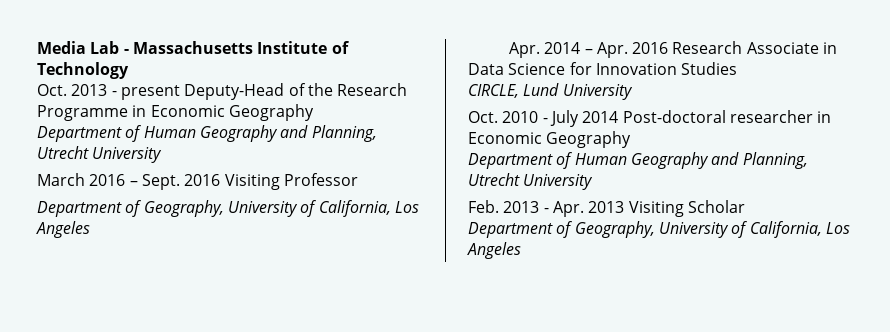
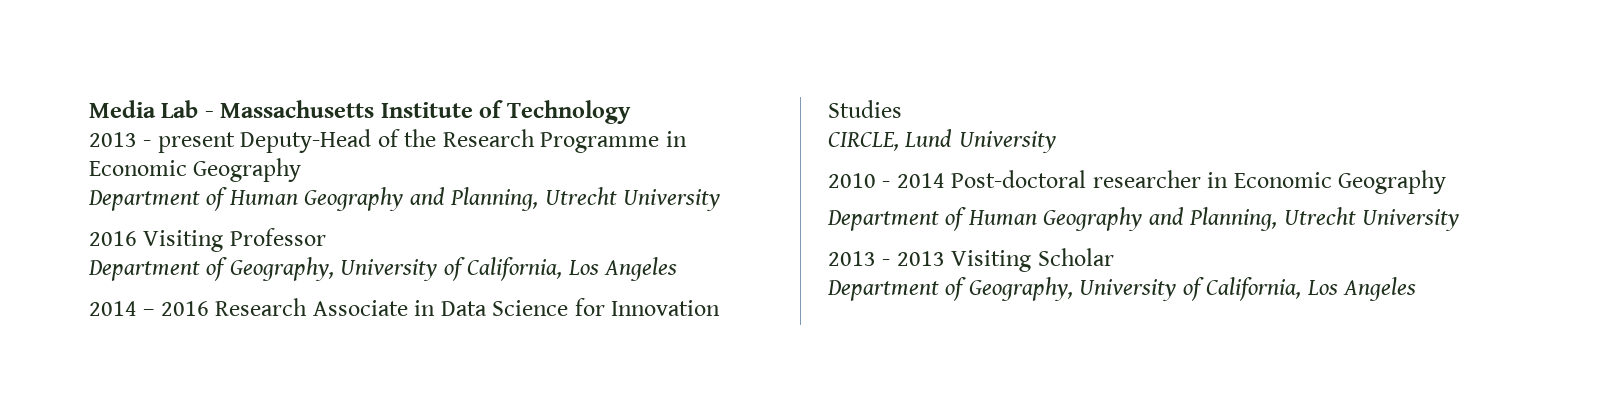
[37,84,67,96] Oct. -> (631, 112) none
[37,173,180,190] March 2016 – Sept. -> (721, 200) none
[508,42,540,58] Apr. -> (678, 269) none
[596,42,628,58] Apr. -> (155, 312) none
[468,111,498,123] Oct. -> (1056, 142) none
[549,110,579,127] July -> (891, 184) none
[468,200,584,217] Feb. 2013 - Apr. -> [828,251,891,266] 2013 -

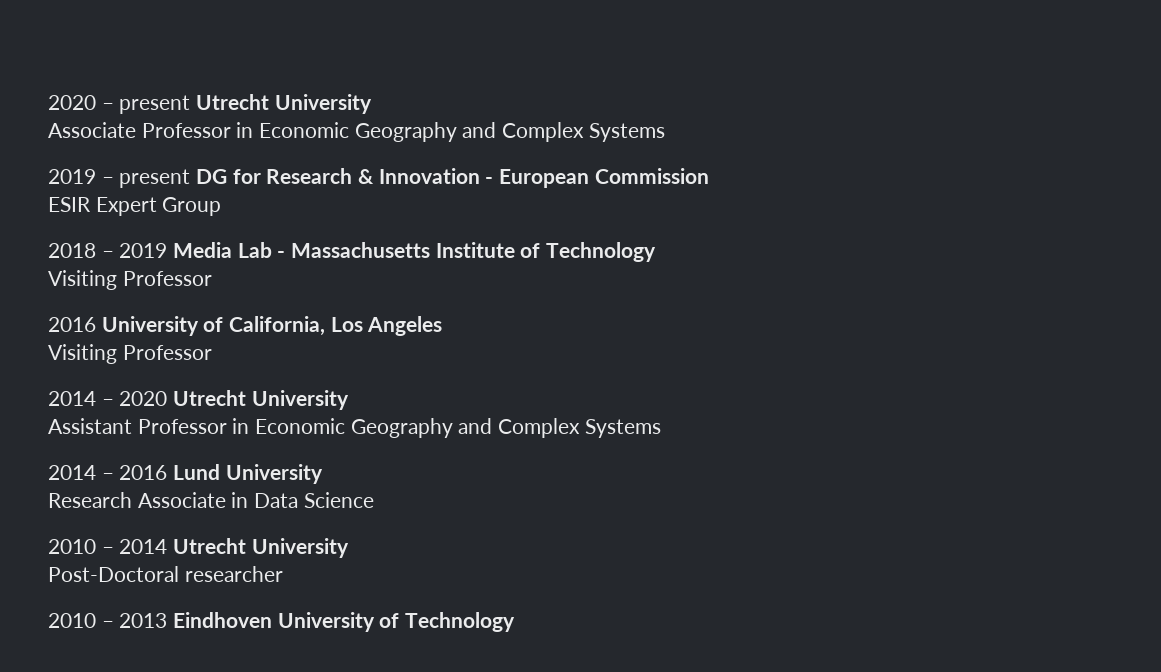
(89, 109) none -> [48,94,372,114] [48,122,665,142] [48,168,709,188] [48,197,222,216] [48,243,168,258] 2020 – present Utrecht University // Associate Professor in Economic Geography and Complex Systems // 2019 – present DG for Research & Innovation - European Commission // ESIR Expert Group // 2018 – 2019
[89,129,687,153] [89,158,302,182] [88,187,721,211] [89,228,326,252] [88,257,678,281] 2013 - present Deputy-Head of the Research Programme in Economic Geography // Department of Human Geography and Planning, Utrecht University // 2016 Visiting Professor // Department of Geography, University of California, Los Angeles -> [48,270,212,290] [48,316,443,336] [48,344,212,364] [48,390,349,410] [48,418,661,438] Visiting Professor // 2016 University of California, Los Angeles // Visiting Professor // 2014 – 2020 Utrecht University // Assistant Professor in Economic Geography and Complex Systems
(209, 308) none -> [173,464,323,484] Lund University //
[574,298,721,316] [828,100,902,118] [828,129,1056,153] [828,170,1447,194] [827,207,1460,231] [828,248,1114,272] [827,277,1417,301] for Innovation Studies // CIRCLE, Lund University // 2010 - 2014 Post-doctoral researcher in Economic Geography // Department of Human Geography and Planning, Utrecht University // 2013 - 2013 Visiting Scholar // Department of Geography, University of California, Los Angeles -> [48,538,349,558] [48,566,283,582] [48,612,516,632] // 2010 – 2014 Utrecht University // Post-Doctoral researcher // 2010 – 2013 Eindhoven University of Technology

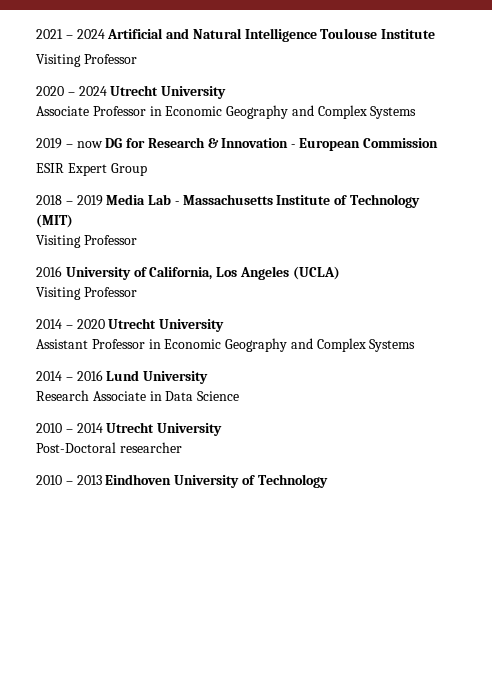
(48, 102) none -> [36,28,436,42] [36,54,137,67] 2021 – 2024 Artificial and Natural Intelligence Toulouse Institute // Visiting Professor //
[119,95,191,114] present -> [78,86,107,96] 2024
[119,169,191,188] present -> [76,141,103,148] now
(657, 252) none -> [36,214,73,228] (MIT)
(443, 326) none -> [292,266,340,280] (UCLA)

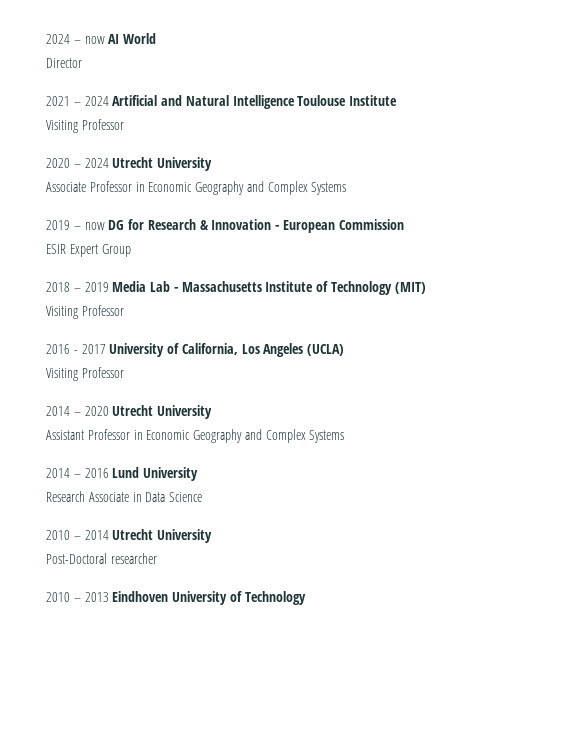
(36, 34) none -> [46,33,157,44] [46,58,82,68] 2024 – now AI World // Director //
(62, 271) none -> [73,344,106,354] - 2017

